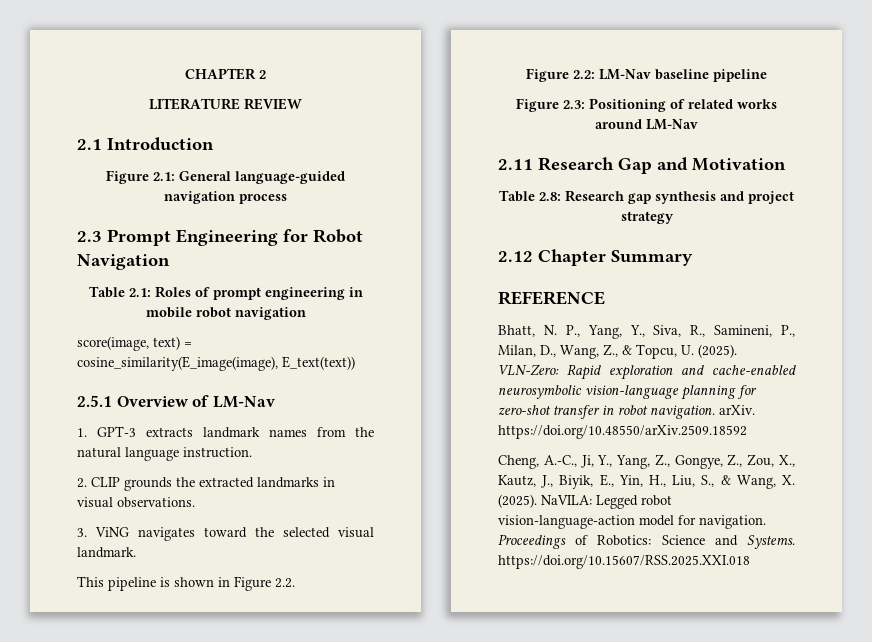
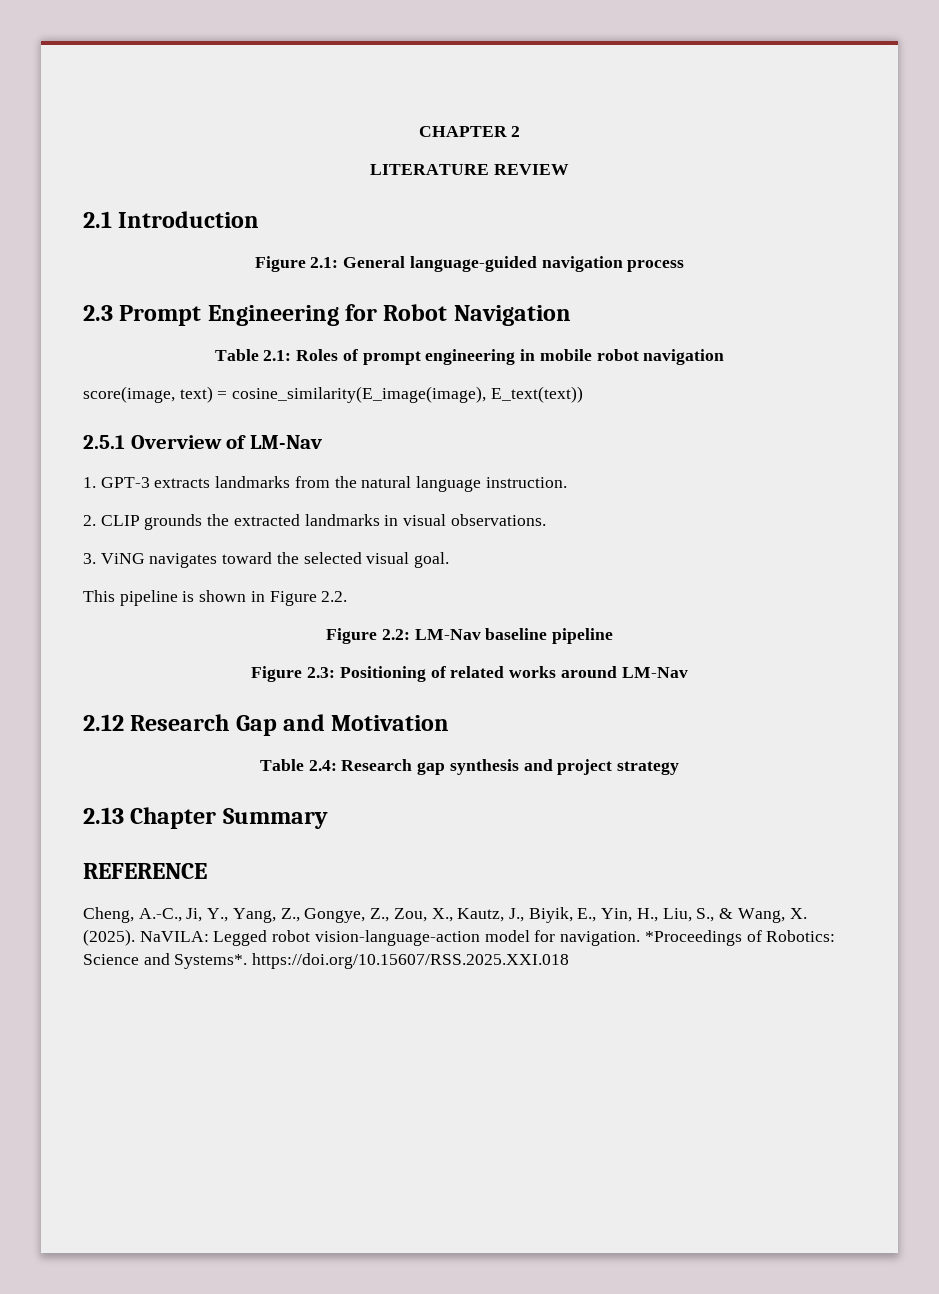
[203,427,307,438] landmark names -> [215,476,291,488] landmarks
[77,547,136,558] landmark. -> [414,552,450,568] goal.
[498,159,533,170] 2.11 -> [83,714,124,731] 2.12
[539,192,561,201] 2.8: -> [308,760,337,771] 2.4:
[498,251,533,262] 2.12 -> [83,807,124,824] 2.13
[498,325,795,339] [498,344,737,359] [498,364,796,380] [498,385,757,400] [498,405,755,419] [498,425,747,439] // Bhatt, N. P., Yang, Y., Siva, R., Samineni, P., Milan, D., Wang, Z., & Topcu, U. (2025). VLN-Zero: Rapid exploration and cache-enabled neurosymbolic vision-language planning for zero-shot transfer in robot navigation. arXiv. https://doi.org/10.48550/arXiv.2509.18592 -> (207, 871) none
[498,534,566,549] Proceedings -> [644,930,742,946] *Proceedings
[747,535,795,549] Systems. -> [174,954,248,969] Systems*.

